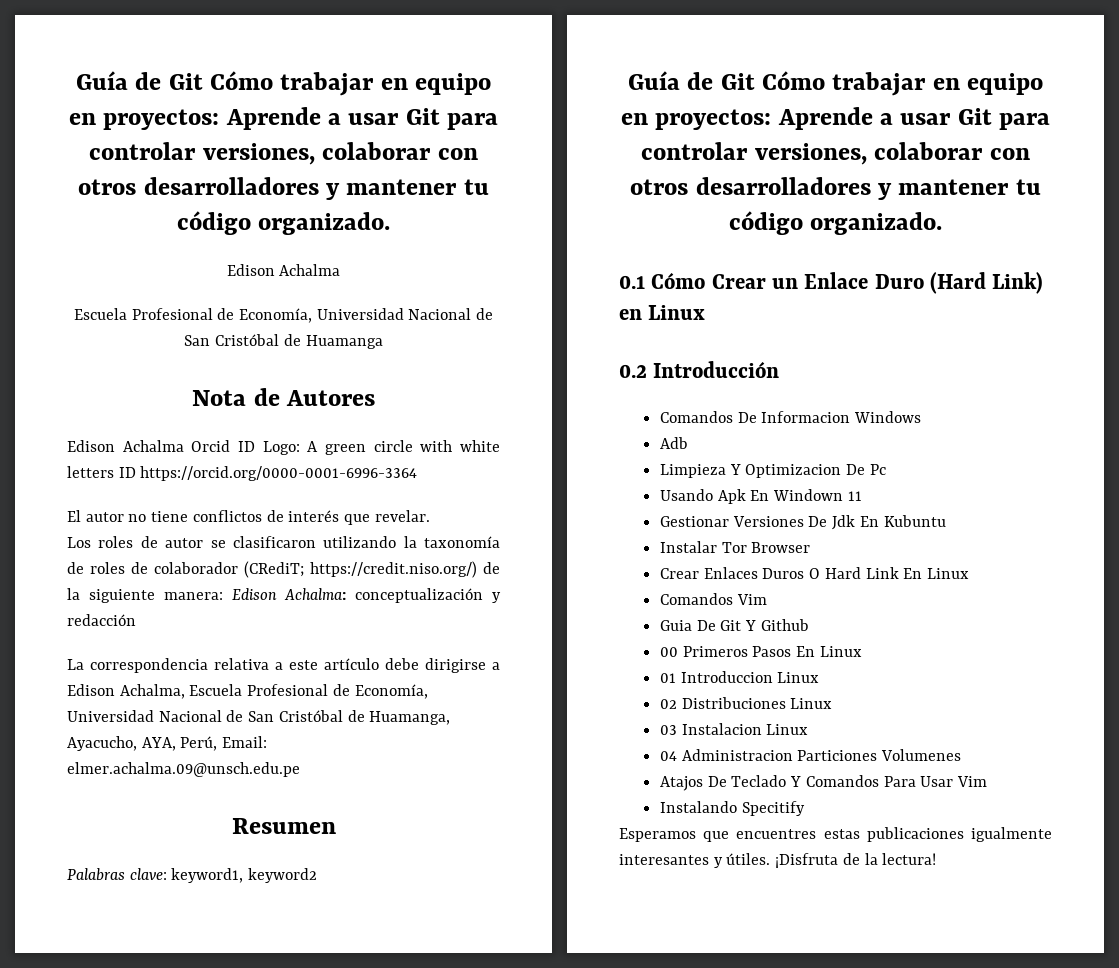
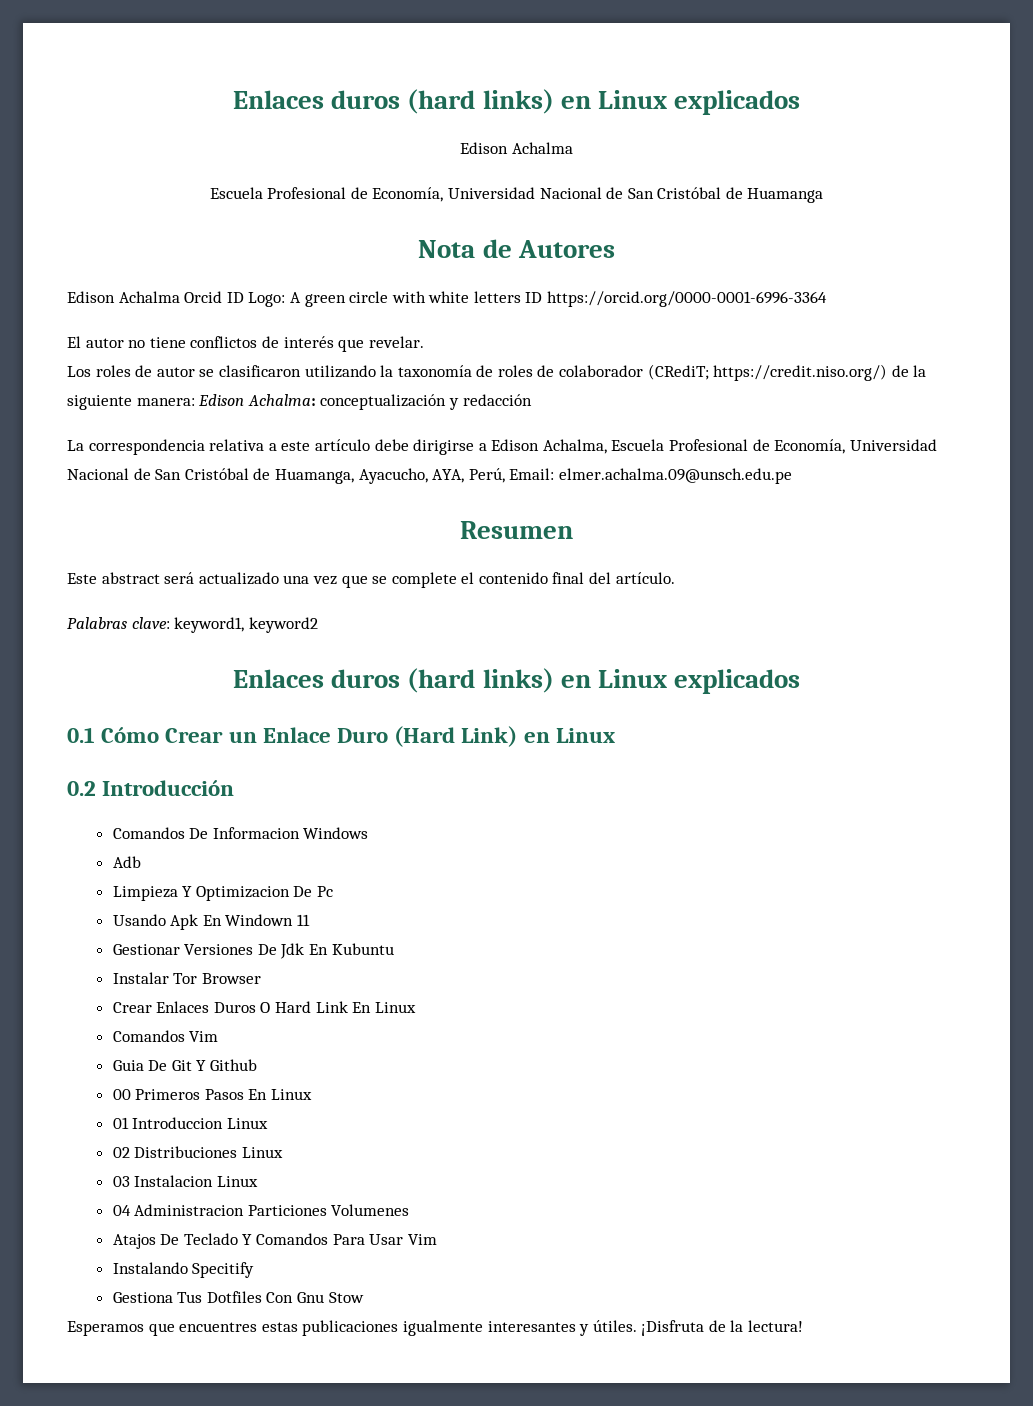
[75,71,492,96] [68,107,499,130] [89,142,478,165] [78,177,489,200] [176,211,391,235] Guía de Git Cómo trabajar en equipo en proyectos: Aprende a usar Git para controlar versiones, colaborar con otros desarrolladores y mantener tu código organizado. -> [233,89,800,115] Enlaces duros (hard links) en Linux explicados
[67,868,318,883] [627,71,1044,96] [620,107,1051,130] [641,142,1030,165] [630,177,1041,200] [728,211,943,235] Palabras clave: keyword1, keyword2 // Guía de Git Cómo trabajar en equipo en proyectos: Aprende a usar Git para controlar versiones, colaborar con otros desarrolladores y mantener tu código organizado. -> [67,572,675,588] [67,617,318,633] [233,668,800,694] Este abstract será actualizado una vez que se complete el contenido final del artículo. // Palabras clave: keyword1, keyword2 // Enlaces duros (hard links) en Linux explicados
(805, 808) none -> [112,1291,364,1303] // Gestiona Tus Dotfiles Con Gnu Stow

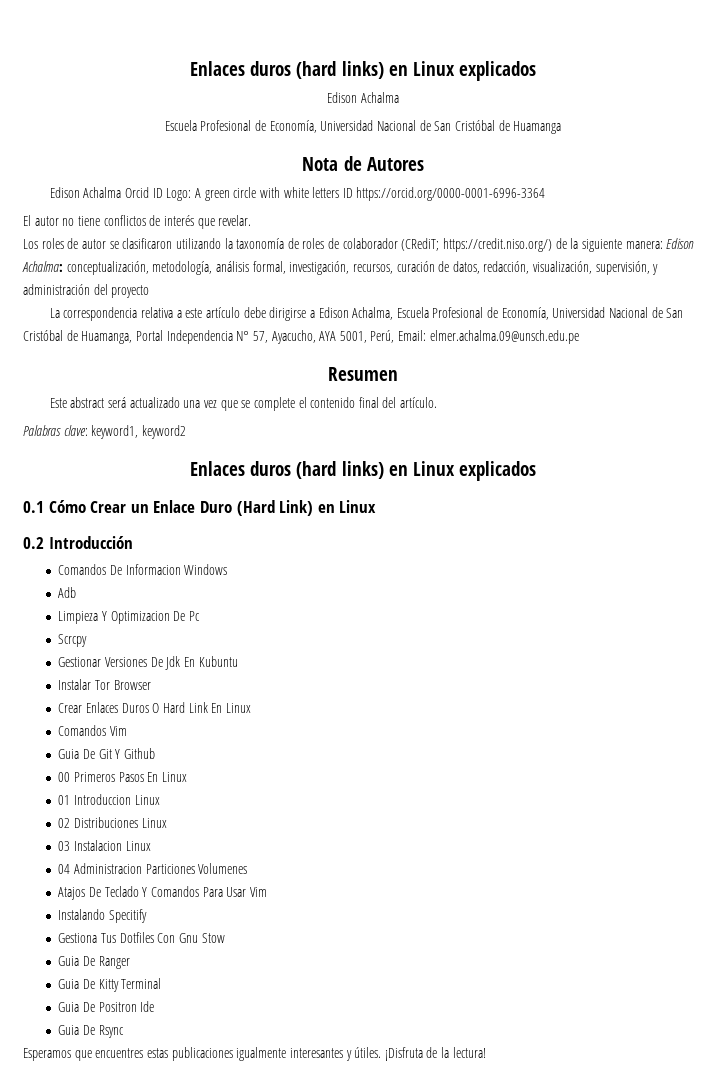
[320,394,532,410] conceptualización y redacción -> [66,261,659,275] [23,284,150,298] conceptualización, metodología, análisis formal, investigación, recursos, curación de datos, redacción, visualización, supervisión, y administración del proyecto
[358,468,465,484] Ayacucho, AYA, -> [135,330,367,344] Portal Independencia N° 57, Ayacucho, AYA 5001,
[112,914,310,930] Usando Apk En Windown 11 -> [58,634,88,647] Scrcpy
(364, 1297) none -> [58,956,130,969] [58,978,162,992] [58,1001,155,1012] [58,1025,124,1038] // Guia De Ranger // Guia De Kitty Terminal // Guia De Positron Ide // Guia De Rsync

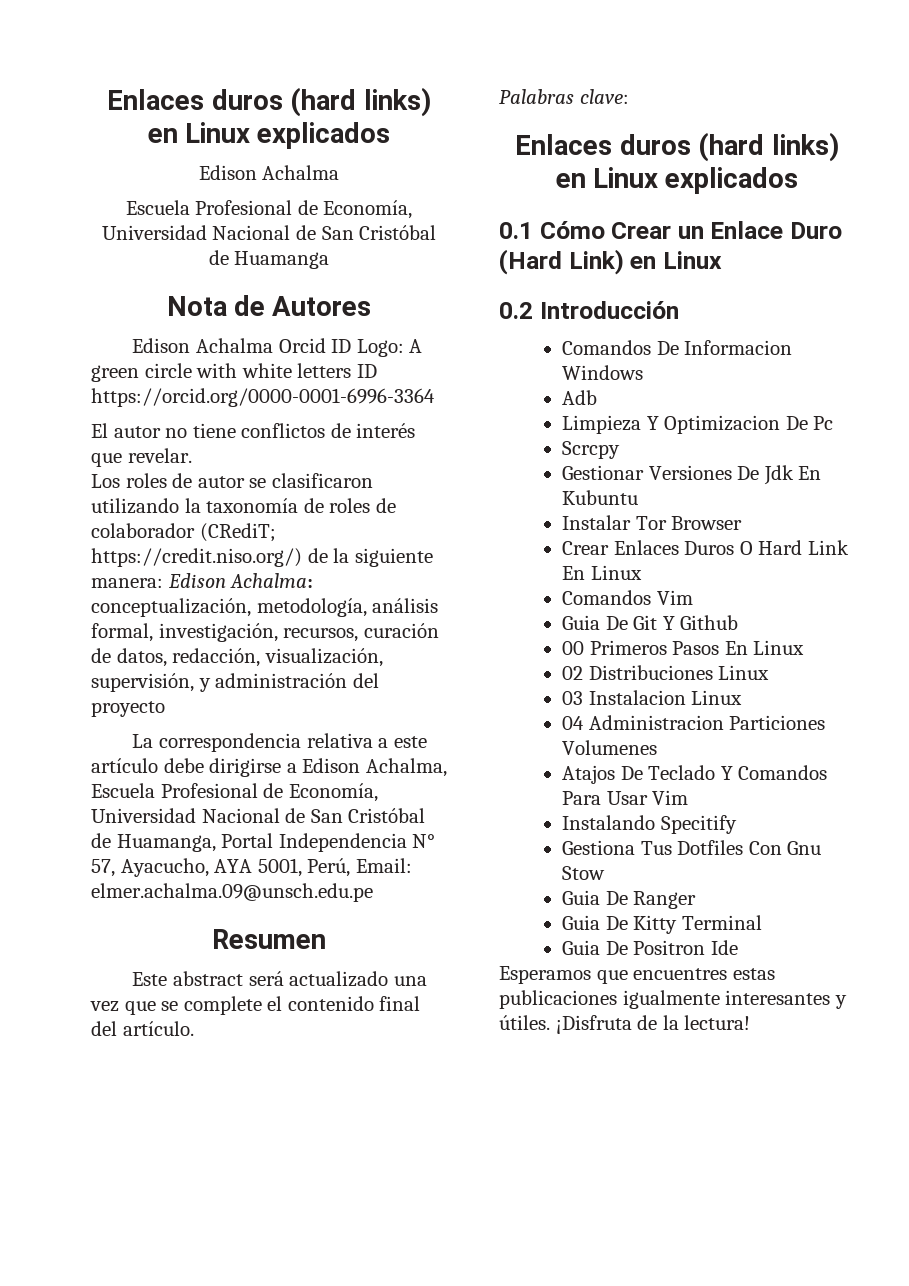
[91,425,186,439] keyword1, keyword2 -> (629, 96) none
[58,794,160,805] // 01 Introduccion Linux -> (805, 647) none
[58,1025,124,1038] // Guia De Rsync -> (738, 947) none

